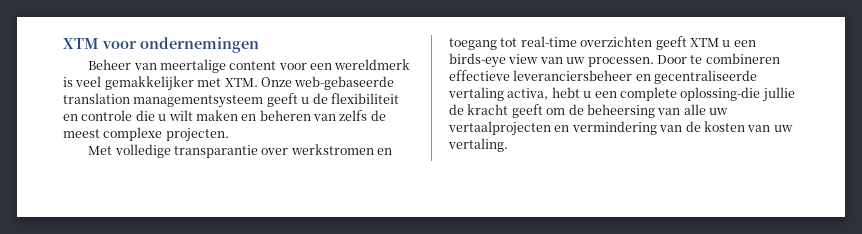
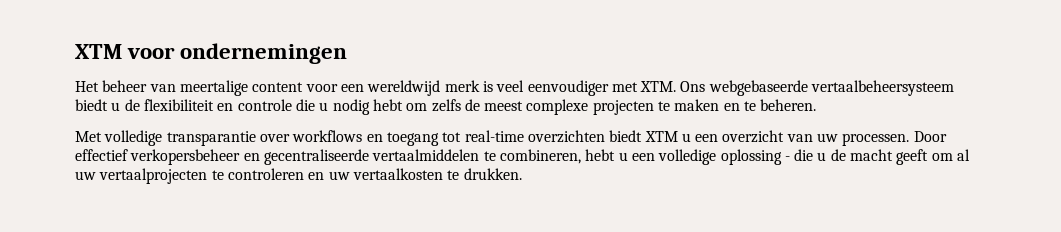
[88,59,132,70] Beheer -> [75,80,148,92] Het beheer
[334,59,411,70] wereldmerk -> [367,80,480,96] wereldwijd merk
[104,76,194,91] gemakkelijker -> [527,80,609,96] eenvoudiger
[260,76,395,90] [63,93,298,108] Onze web-gebaseerde translation managementsysteem geeft -> [680,80,955,96] [75,99,108,111] Ons webgebaseerde vertaalbeheersysteem biedt
[168,110,386,121] [63,127,229,142] wilt maken en beheren van zelfs de meest complexe projecten. -> [332,99,817,115] nodig hebt om zelfs de meest complexe projecten te maken en te beheren.
[290,144,374,155] werkstromen -> [292,130,363,142] workflows
[655,36,687,50] geeft -> [609,130,643,142] biedt
[449,53,539,68] birds-eye view -> [722,130,785,143] overzicht
[690,53,780,64] [449,70,758,84] [448,87,795,102] [449,104,728,118] [448,121,793,136] [448,138,508,152] te combineren effectieve leveranciersbeheer en gecentraliseerde vertaling activa, hebt u een complete oplossing-die jullie de kracht geeft om de beheersing van alle uw vertaalprojecten en vermindering van de kosten van uw vertaling. -> [75,149,971,165] [75,168,522,184] effectief verkopersbeheer en gecentraliseerde vertaalmiddelen te combineren, hebt u een volledige oplossing - die u de macht geeft om al uw vertaalprojecten te controleren en uw vertaalkosten te drukken.

